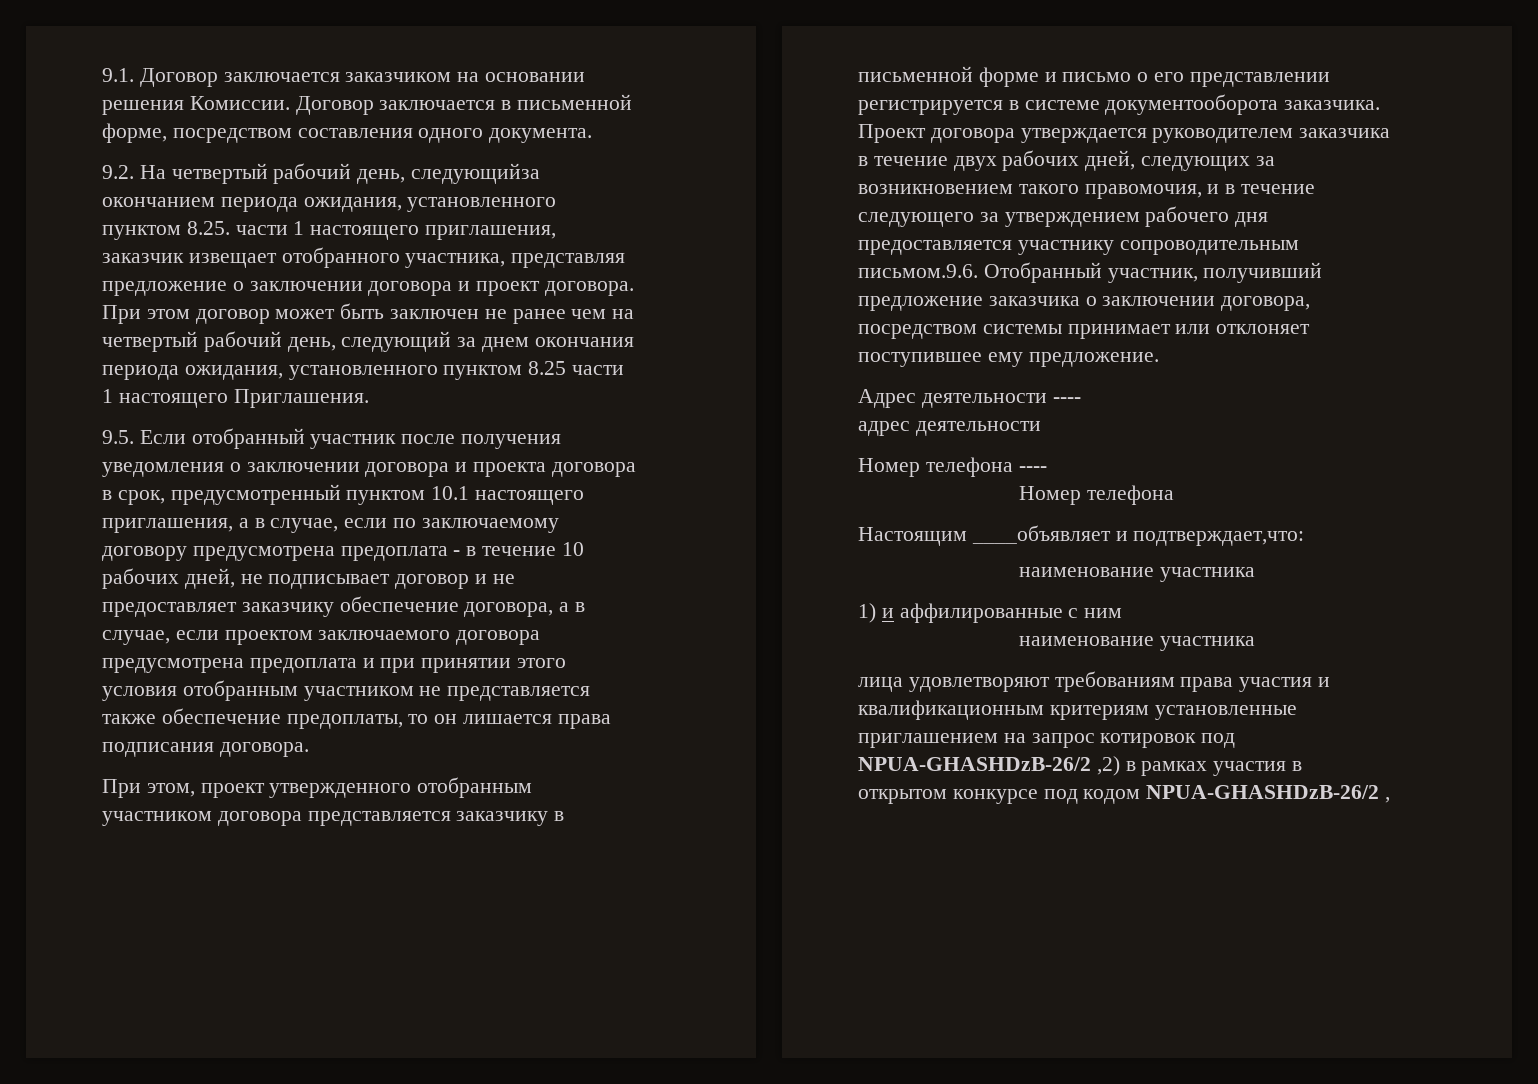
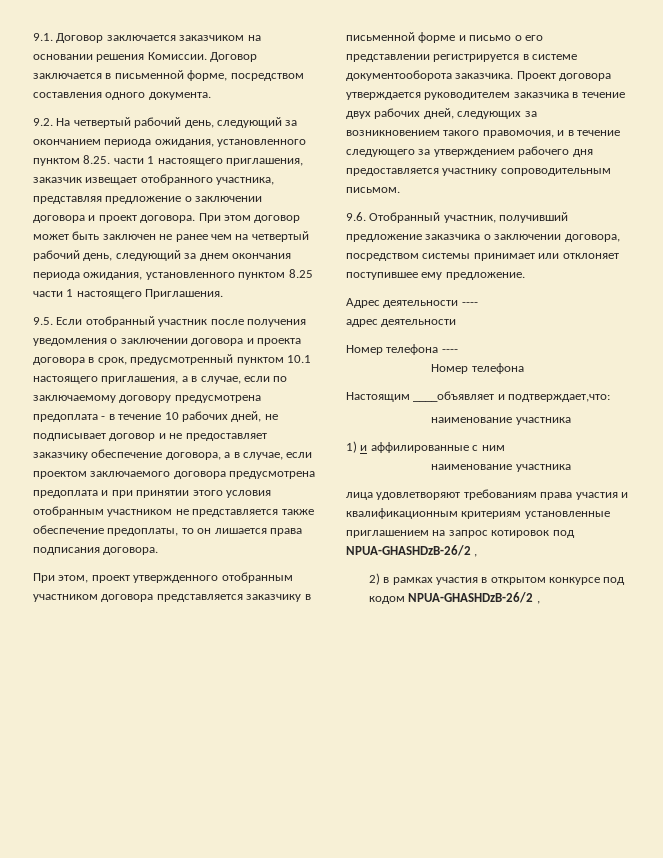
[411,163,541,184] следующийза -> [216,117,298,128] следующий за
[858,264,978,278] письмом.9.6. -> [346,187,400,193] [346,212,366,221] письмом. // 9.6.
[1096,756,1120,776] ,2) -> [474,554,478,557] [368,573,380,585] , // 2)

